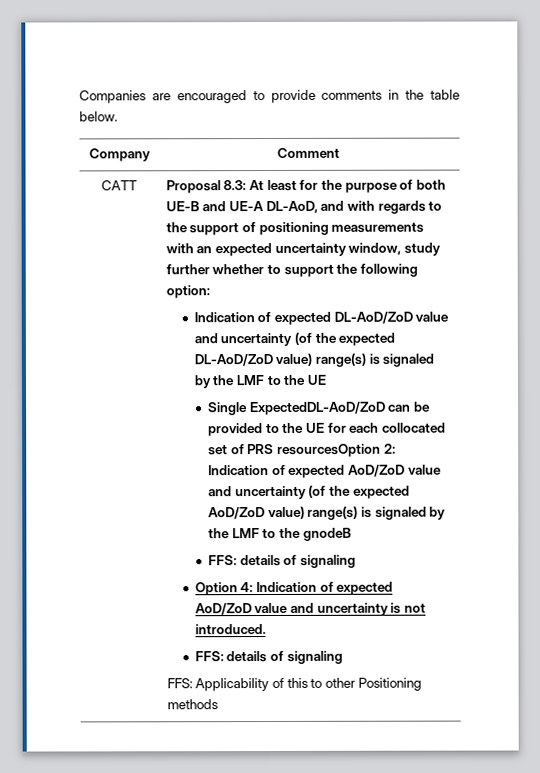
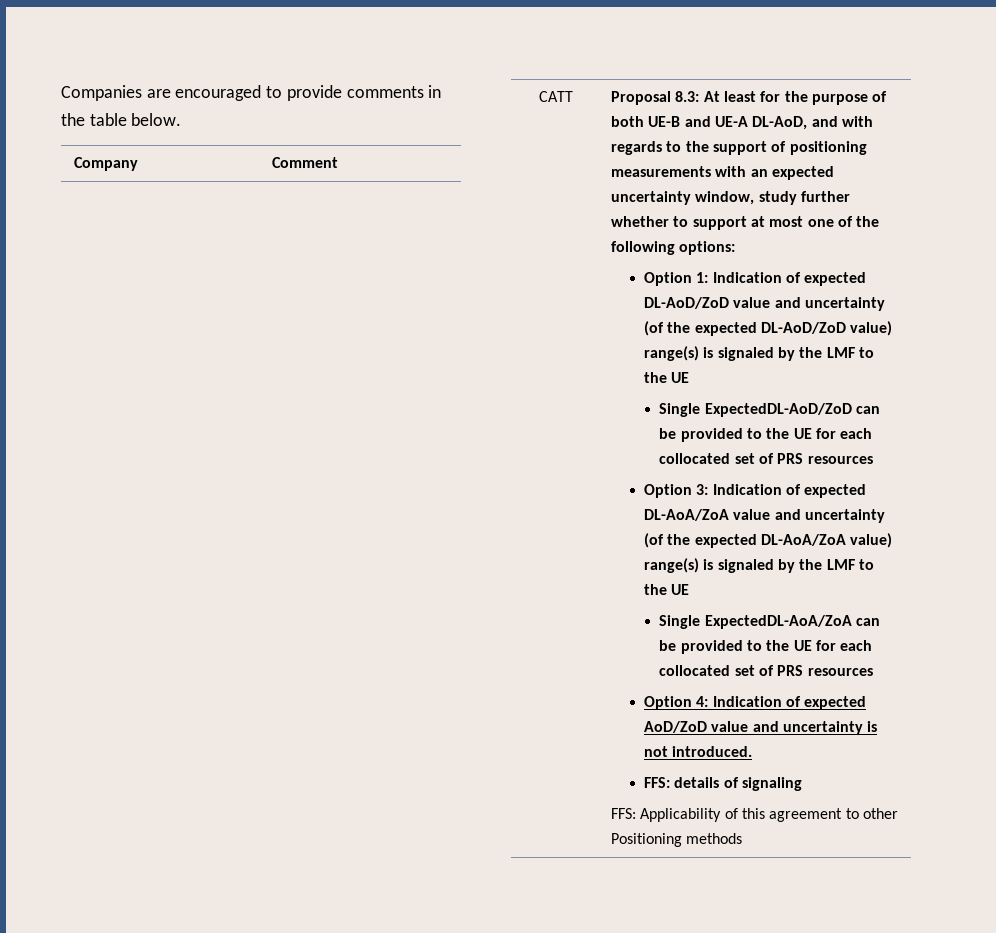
[336,263,418,277] [165,285,210,299] the following option: // -> [750,216,880,227] [610,241,736,255] [643,272,709,286] at most one of the following options: // Option 1:
[277,443,396,457] [208,464,442,478] [208,484,410,500] [208,505,447,520] [208,527,352,541] [208,554,357,568] resourcesOption 2: Indication of expected AoD/ZoD value and uncertainty (of the expected AoD/ZoD value) range(s) is signaled by the LMF to the gnodeB // FFS: details of signaling -> [807,456,873,464] [643,484,867,498] [643,509,885,523] [643,533,893,548] [643,558,874,573] [643,584,690,595] [659,615,881,629] [659,640,873,654] [659,665,873,676] resources // Option 3: Indication of expected DL-AoA/ZoA value and uncertainty (of the expected DL-AoA/ZoA value) range(s) is signaled by the LMF to the UE // Single ExpectedDL-AoA/ZoA can be provided to the UE for each collocated set of PRS resources
(308, 682) none -> [769,808,843,822] agreement

